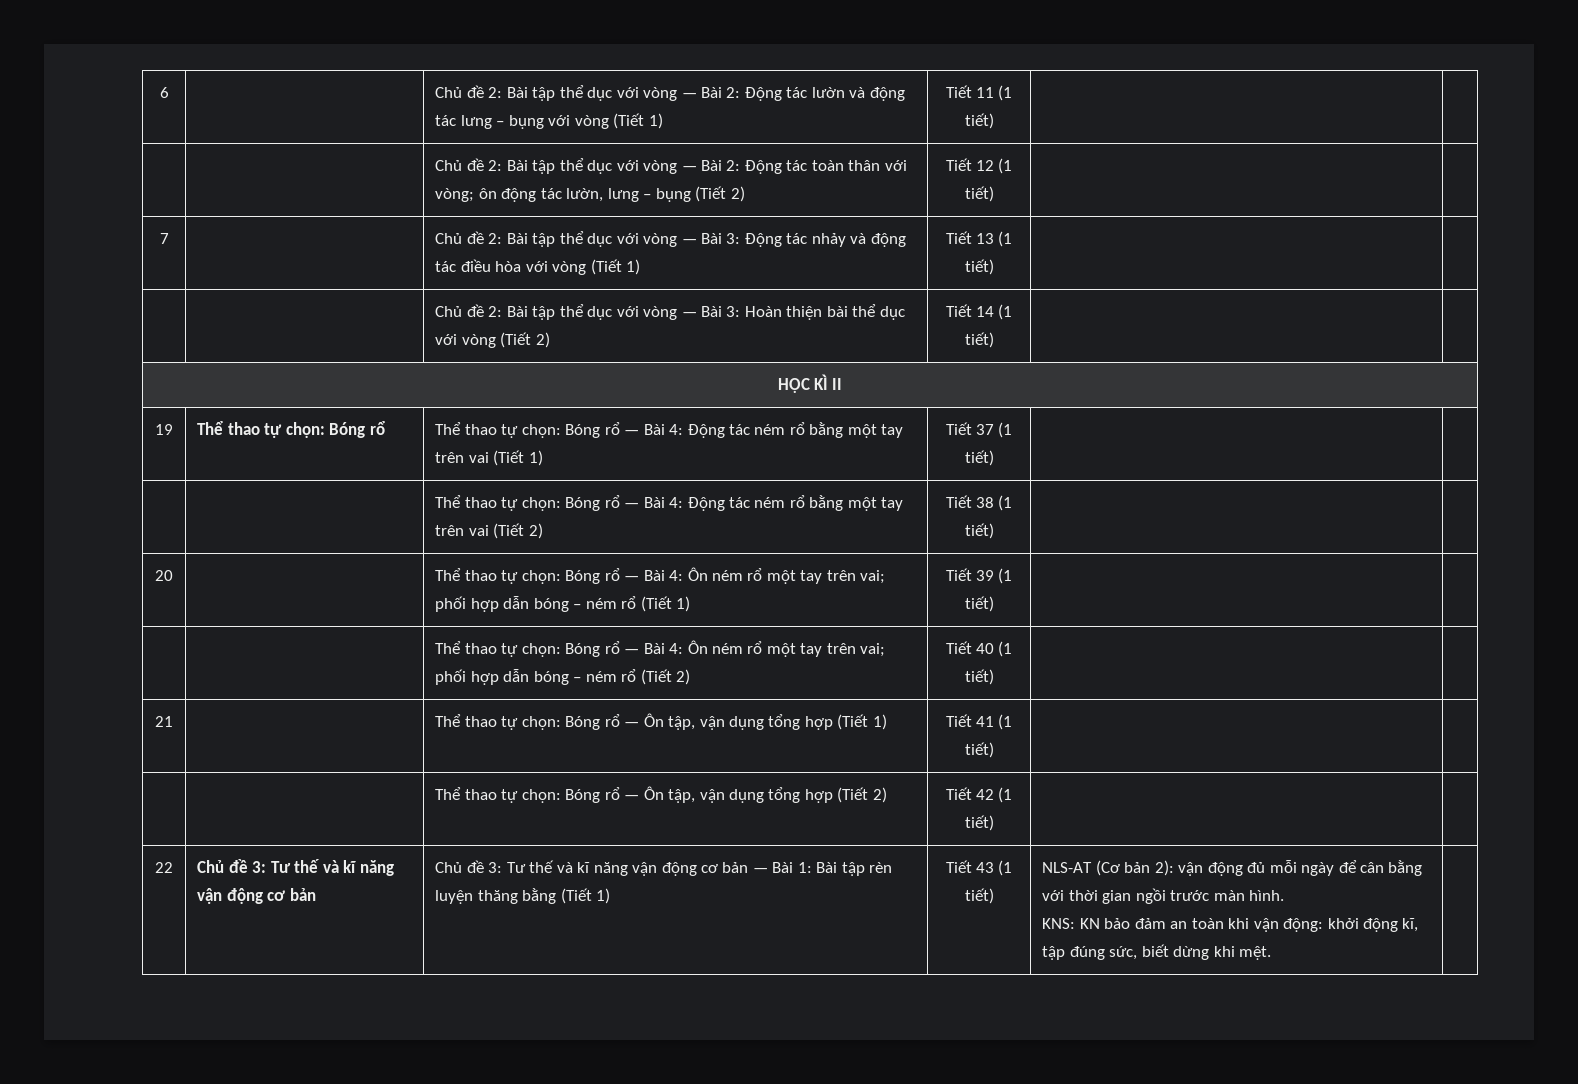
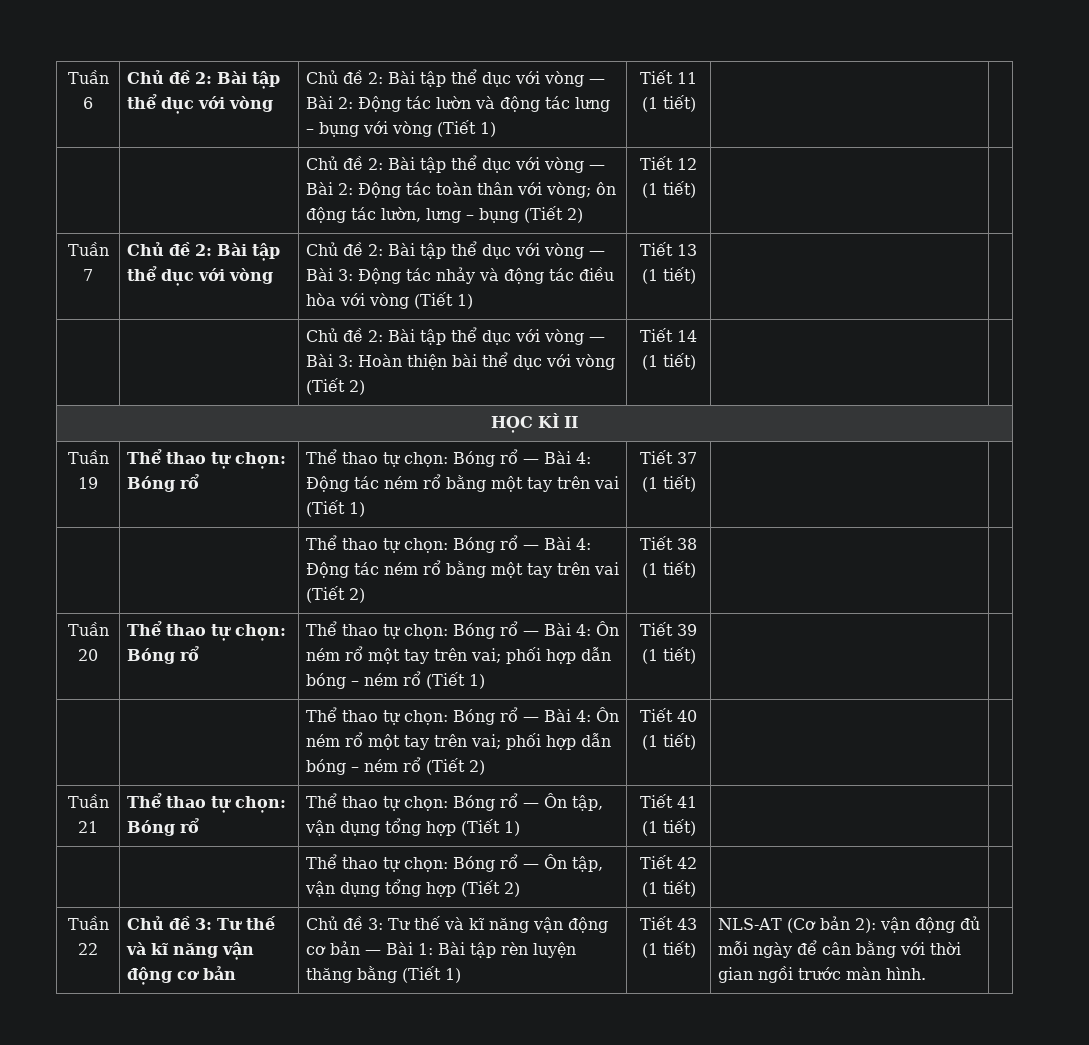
(159, 92) none -> [67,70,109,84] Tuần
(169, 92) none -> [126,70,280,89] [126,94,273,114] Chủ đề 2: Bài tập thể dục với vòng
(994, 194) none -> [67,242,109,256] Tuần
(169, 238) none -> [126,242,280,261] [126,266,273,286] Chủ đề 2: Bài tập thể dục với vòng
(843, 384) none -> [67,450,109,464] Tuần
(994, 531) none -> [67,622,109,636] Tuần
(173, 575) none -> [126,621,286,641] [126,646,199,664] Thể thao tự chọn: Bóng rổ
(994, 677) none -> [67,794,109,808] Tuần
(173, 721) none -> [126,793,286,813] [126,818,199,836] Thể thao tự chọn: Bóng rổ
(994, 823) none -> [67,916,109,930] Tuần
[1042,918,1419,932] [1042,944,1272,960] // KNS: KN bảo đảm an toàn khi vận động: khởi động kĩ, tập đúng sức, biết dừng khi mệt. -> (926, 973) none

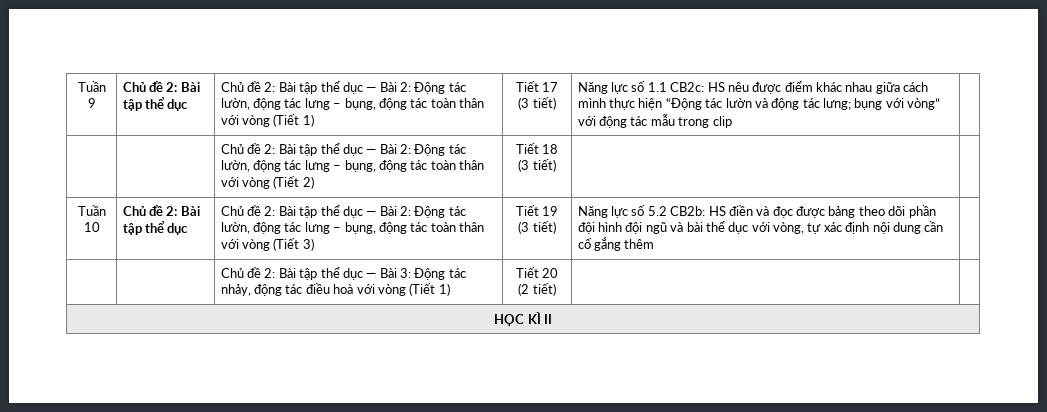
[67,70,109,84] [83,97,93,109] [126,70,280,89] [126,94,273,114] [305,69,605,87] [305,96,610,112] [305,120,496,137] [640,70,697,84] [641,95,696,112] [305,155,605,173] [305,182,616,198] [305,206,583,223] [640,156,697,170] [641,181,696,198] [67,242,109,256] [83,269,93,281] [126,242,280,261] [126,266,273,286] [305,241,605,259] [305,267,614,284] [305,292,473,309] [640,242,697,256] [641,267,696,284] [305,327,605,345] [305,352,615,370] [305,378,365,395] [640,328,697,342] [641,355,658,370] Tuần 6 | Chủ đề 2: Bài tập thể dục với vòng | Chủ đề 2: Bài tập thể dục với vòng — Bài 2: Động tác lườn và động tác lưng – bụng với vòng (Tiết 1) | Tiết 11 (1 tiết) | | // | | Chủ đề 2: Bài tập thể dục với vòng — Bài 2: Động tác toàn thân với vòng; ôn động tác lườn, lưng – bụng (Tiết 2) | Tiết 12 (1 tiết) | | // Tuần 7 | Chủ đề 2: Bài tập thể dục với vòng | Chủ đề 2: Bài tập thể dục với vòng — Bài 3: Động tác nhảy và động tác điều hòa với vòng (Tiết 1) | Tiết 13 (1 tiết) | | // | | Chủ đề 2: Bài tập thể dục với vòng — Bài 3: Hoàn thiện bài thể dục với vòng (Tiết 2) | Tiết 14 (1 -> [77,81,106,92] [87,98,96,108] [122,81,200,92] [122,97,189,111] [220,81,466,94] [220,98,485,110] [220,114,314,127] [515,81,559,92] [518,97,556,110] [577,81,929,94] [577,98,941,110] [577,114,732,128] [220,143,466,156] [220,160,485,172] [220,176,314,189] [515,143,559,154] [518,159,556,172] [77,205,106,216] [83,222,100,232] [122,205,200,216] [122,221,189,235] [220,205,466,218] [220,222,485,234] [220,238,314,251] [515,205,559,216] [518,221,556,234] [577,205,936,218] [577,221,944,234] [577,237,655,251] [220,267,466,280] [220,283,450,296] [515,267,559,278] [518,283,530,296] Tuần 9 | Chủ đề 2: Bài tập thể dục | Chủ đề 2: Bài tập thể dục — Bài 2: Động tác lườn, động tác lưng – bụng, động tác toàn thân với vòng (Tiết 1) | Tiết 17 (3 tiết) | Năng lực số 1.1 CB2c: HS nêu được điểm khác nhau giữa cách mình thực hiện “Động tác lườn và động tác lưng; bụng với vòng” với động tác mẫu trong clip | // | | Chủ đề 2: Bài tập thể dục — Bài 2: Động tác lườn, động tác lưng – bụng, động tác toàn thân với vòng (Tiết 2) | Tiết 18 (3 tiết) | | // Tuần 10 | Chủ đề 2: Bài tập thể dục | Chủ đề 2: Bài tập thể dục — Bài 2: Động tác lườn, động tác lưng – bụng, động tác toàn thân với vòng (Tiết 3) | Tiết 19 (3 tiết) | Năng lực số 5.2 CB2b: HS điền và đọc được bảng theo dõi phần đội hình đội ngũ và bài thể dục với vòng, tự xác định nội dung cần cố gắng thêm | // | | Chủ đề 2: Bài tập thể dục — Bài 3: Động tác nhảy, động tác điều hoà với vòng (Tiết 1) | Tiết 20 (2
[67,450,109,464] [78,477,98,489] [126,449,286,469] [126,474,199,492] [305,449,591,467] [305,474,619,492] [305,500,365,517] [640,450,697,464] [641,475,696,492] [305,535,591,553] [305,560,619,578] [305,586,365,603] [640,536,697,550] [641,561,696,578] [67,622,109,636] [78,649,98,661] [126,621,286,641] [126,646,199,664] [305,621,619,639] [305,646,611,664] [305,671,485,689] [640,622,697,636] [641,647,696,664] [305,707,619,725] [305,732,611,750] [305,757,485,775] [640,708,697,722] [641,733,696,750] [67,794,109,808] [78,821,98,833] [126,793,286,813] [126,818,199,836] [305,793,603,811] [304,818,520,836] [640,794,697,808] [641,819,696,836] [305,854,603,872] [304,879,520,897] [640,855,697,869] [641,880,696,897] [67,916,109,930] [78,943,98,955] [126,916,276,930] [125,942,254,960] [126,966,236,985] [305,916,608,933] [305,941,576,958] [305,966,461,983] [640,916,697,930] [641,941,696,958] [717,916,980,933] [717,940,961,958] [717,966,926,983] // Tuần 19 | Thể thao tự chọn: Bóng rổ | Thể thao tự chọn: Bóng rổ — Bài 4: Động tác ném rổ bằng một tay trên vai (Tiết 1) | Tiết 37 (1 tiết) | | // | | Thể thao tự chọn: Bóng rổ — Bài 4: Động tác ném rổ bằng một tay trên vai (Tiết 2) | Tiết 38 (1 tiết) | | // Tuần 20 | Thể thao tự chọn: Bóng rổ | Thể thao tự chọn: Bóng rổ — Bài 4: Ôn ném rổ một tay trên vai; phối hợp dẫn bóng – ném rổ (Tiết 1) | Tiết 39 (1 tiết) | | // | | Thể thao tự chọn: Bóng rổ — Bài 4: Ôn ném rổ một tay trên vai; phối hợp dẫn bóng – ném rổ (Tiết 2) | Tiết 40 (1 tiết) | | // Tuần 21 | Thể thao tự chọn: Bóng rổ | Thể thao tự chọn: Bóng rổ — Ôn tập, vận dụng tổng hợp (Tiết 1) | Tiết 41 (1 tiết) | | // | | Thể thao tự chọn: Bóng rổ — Ôn tập, vận dụng tổng hợp (Tiết 2) | Tiết 42 (1 tiết) | | // Tuần 22 | Chủ đề 3: Tư thế và kĩ năng vận động cơ bản | Chủ đề 3: Tư thế và kĩ năng vận động cơ bản — Bài 1: Bài tập rèn luyện thăng bằng (Tiết 1) | Tiết 43 (1 tiết) | NLS-AT (Cơ bản 2): vận động đủ mỗi ngày để cân bằng với thời gian ngồi trước màn hình. | -> (552, 319) none

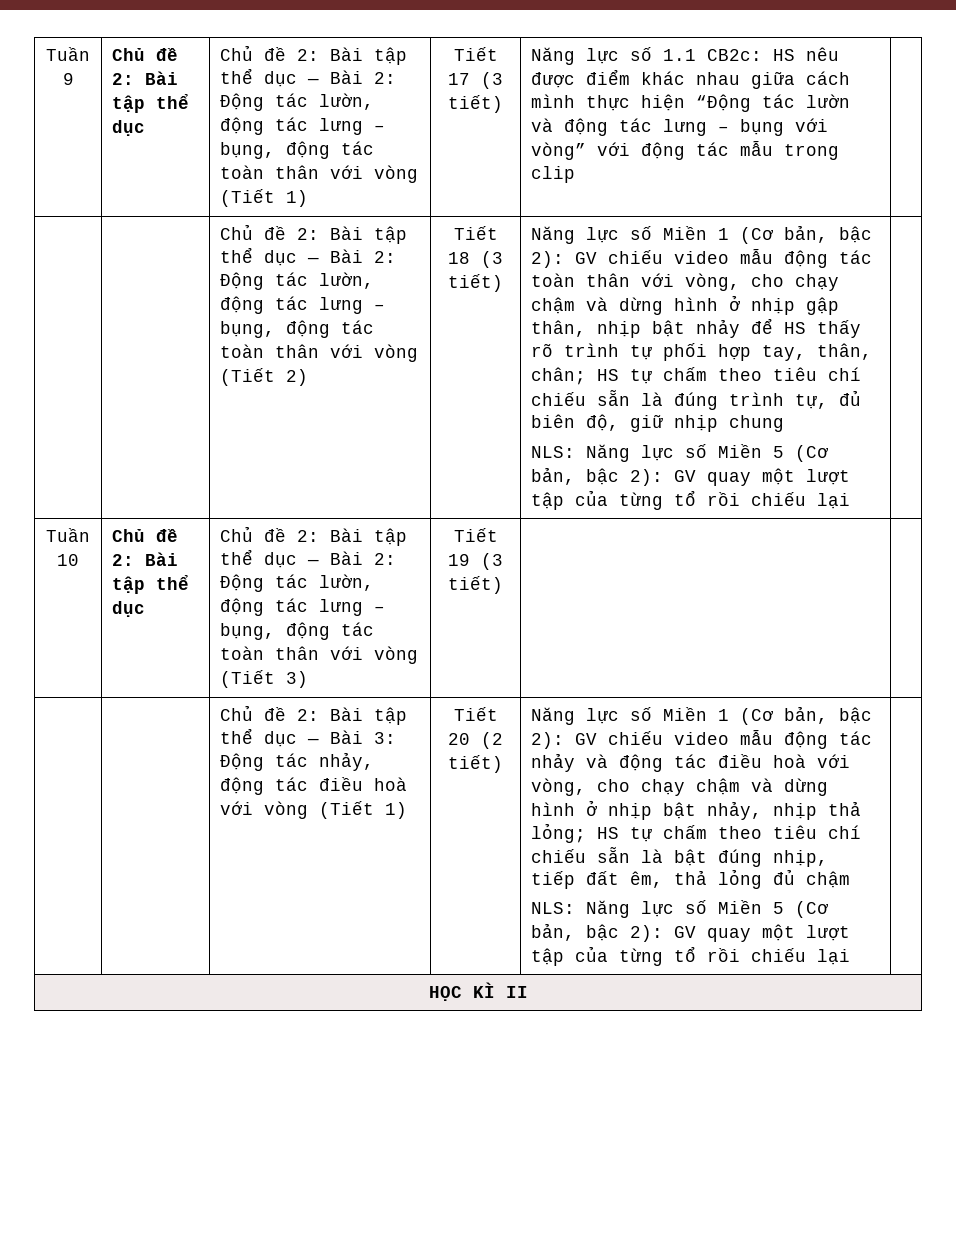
[823,98,852,110] lưng; -> [662,119,729,136] lưng –
(556, 165) none -> [530,225,872,244] [530,248,872,268] [530,273,839,291] [530,295,839,315] [530,318,861,338] [530,343,872,361] [530,367,861,385] [530,389,861,410] [530,414,784,432] [530,444,828,462] [530,467,850,486] [530,490,850,510] Năng lực số Miền 1 (Cơ bản, bậc 2): GV chiếu video mẫu động tác toàn thân với vòng, cho chạy chậm và dừng hình ở nhịp gập thân, nhịp bật nhảy để HS thấy rõ trình tự phối hợp tay, thân, chân; HS tự chấm theo tiêu chí chiếu sẵn là đúng trình tự, đủ biên độ, giữ nhịp chung // NLS: Năng lực số Miền 5 (Cơ bản, bậc 2): GV quay một lượt tập của từng tổ rồi chiếu lại
[577,205,936,218] [577,221,944,234] [577,237,655,251] Năng lực số 5.2 CB2b: HS điền và đọc được bảng theo dõi phần đội hình đội ngũ và bài thể dục với vòng, tự xác định nội dung cần cố gắng thêm -> (503, 585) none
(556, 289) none -> [530,706,872,725] [530,729,872,749] [530,753,850,772] [530,778,828,796] [530,800,861,820] [530,823,861,843] [530,846,828,867] [530,869,850,889] [530,900,828,918] [530,923,850,942] [530,946,850,966] Năng lực số Miền 1 (Cơ bản, bậc 2): GV chiếu video mẫu động tác nhảy và động tác điều hoà với vòng, cho chạy chậm và dừng hình ở nhịp bật nhảy, nhịp thả lỏng; HS tự chấm theo tiêu chí chiếu sẵn là bật đúng nhịp, tiếp đất êm, thả lỏng đủ chậm // NLS: Năng lực số Miền 5 (Cơ bản, bậc 2): GV quay một lượt tập của từng tổ rồi chiếu lại

